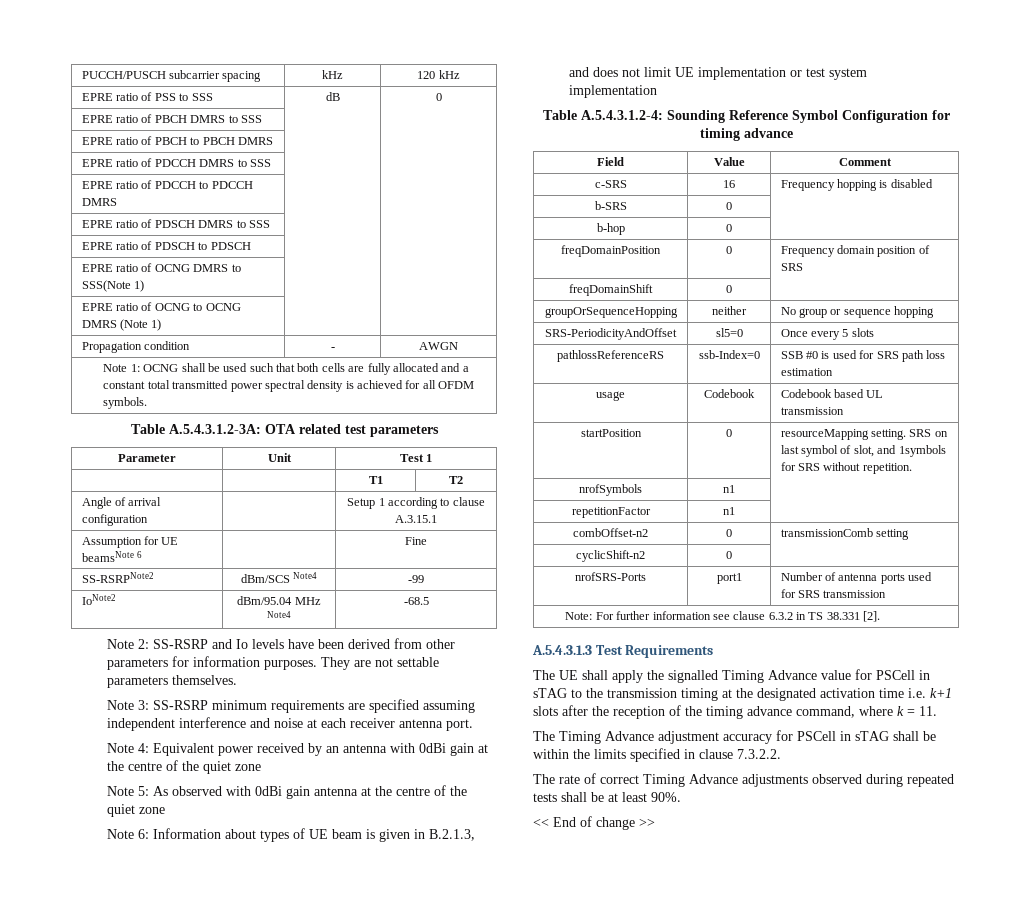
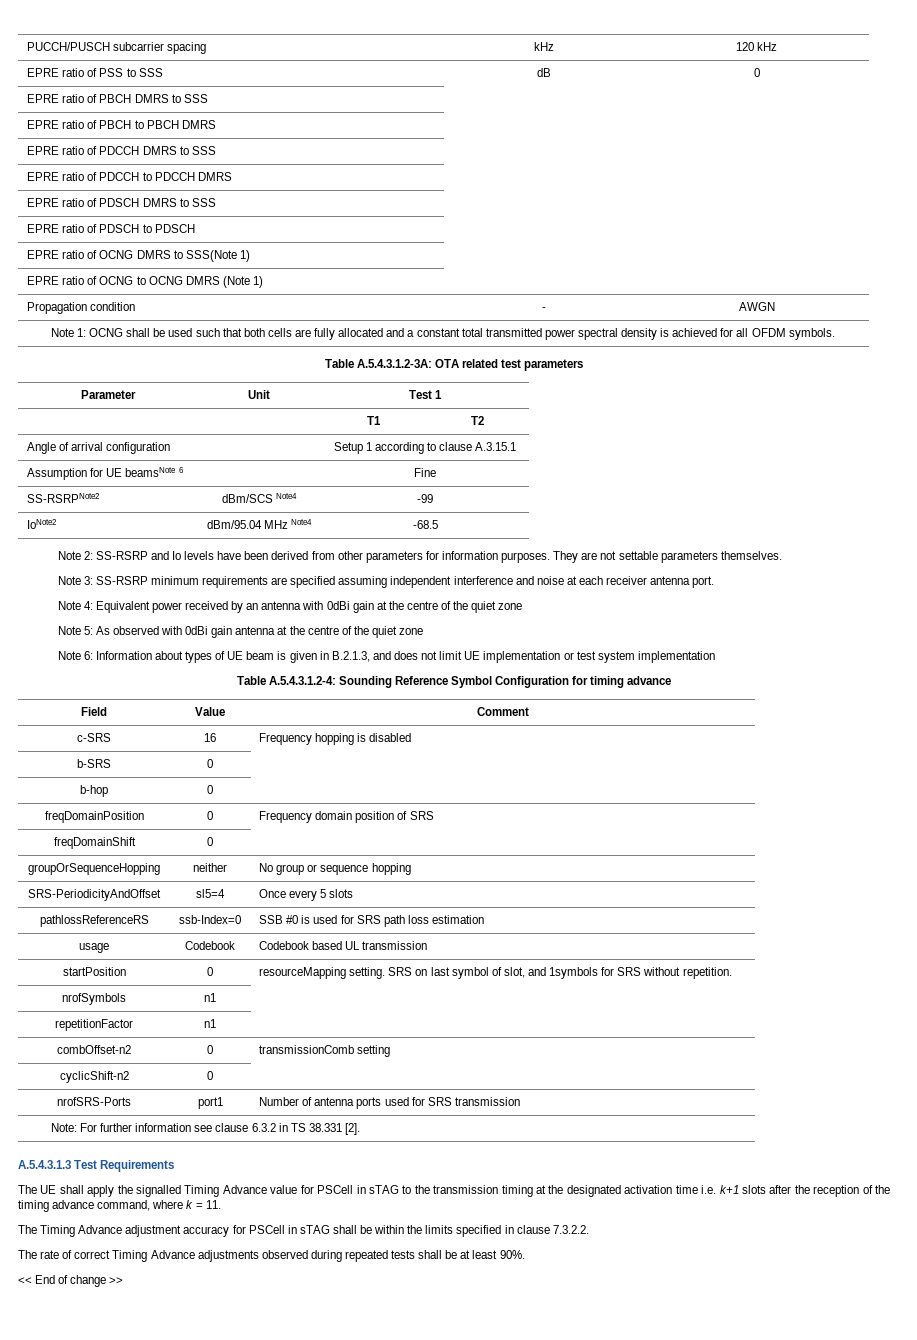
[715,328,743,337] sl5=0 -> [196,889,225,898] sl5=4

